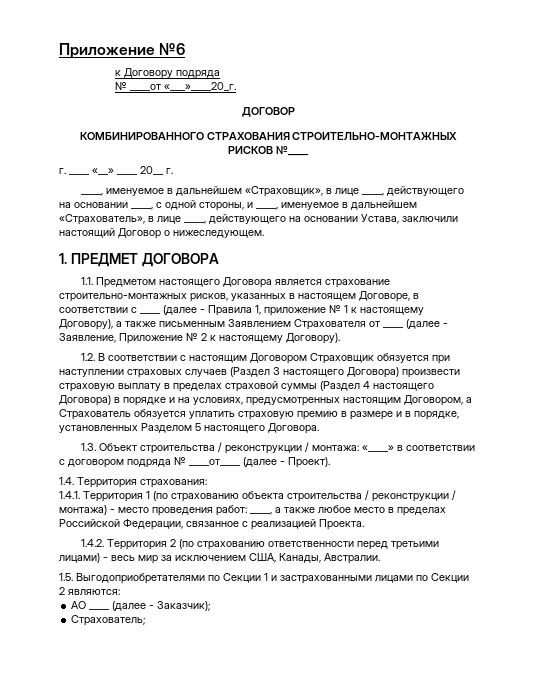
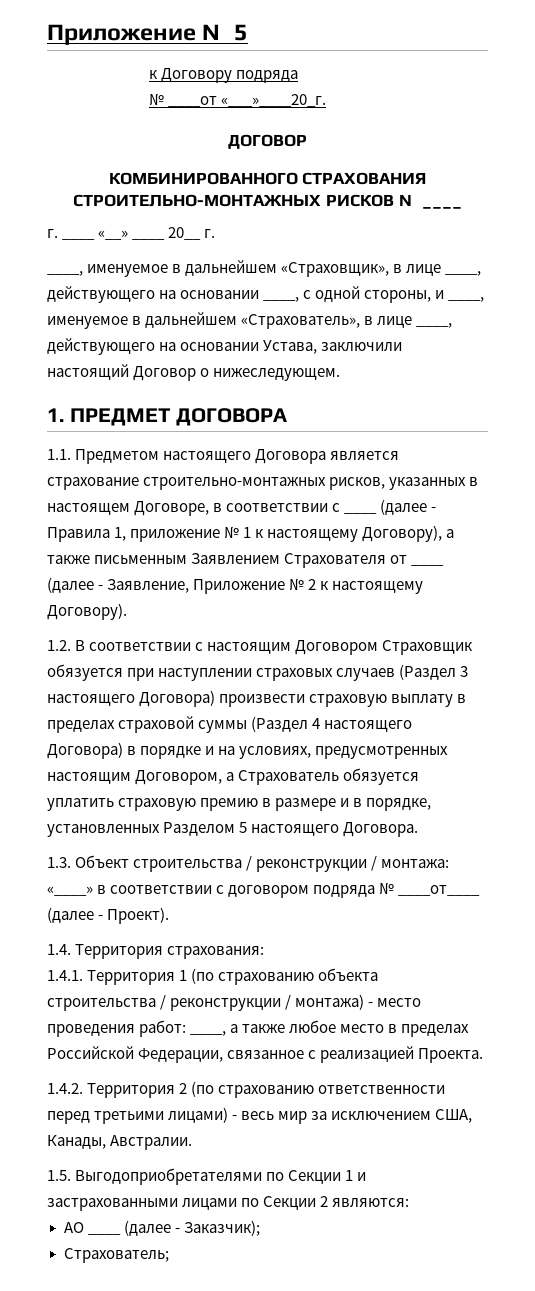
[59,43,186,59] Приложение №6 -> [47,24,249,45] Приложение №5

